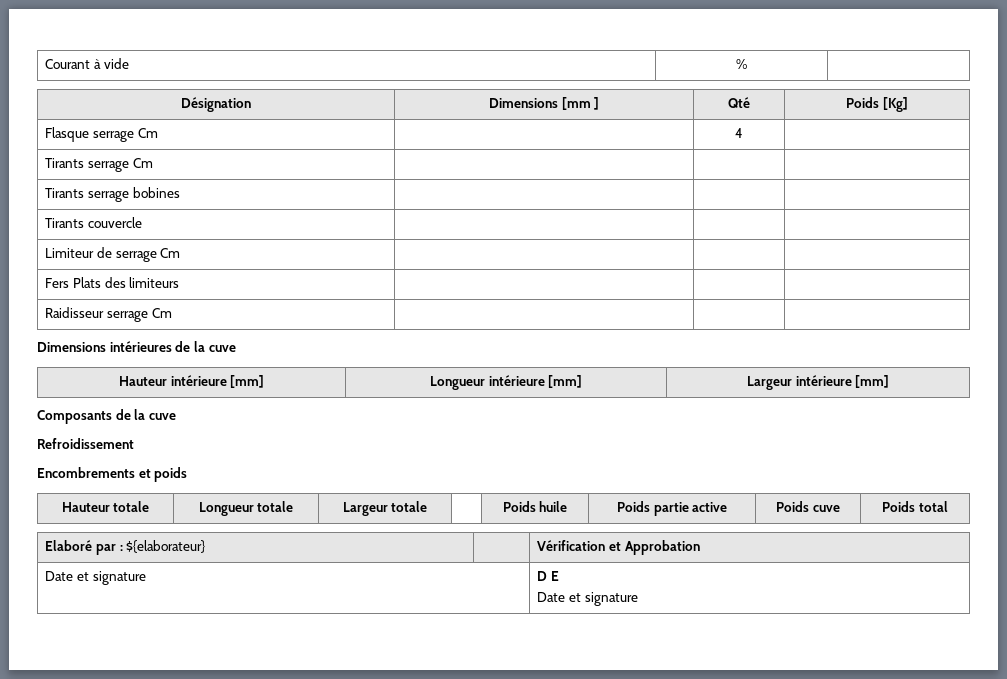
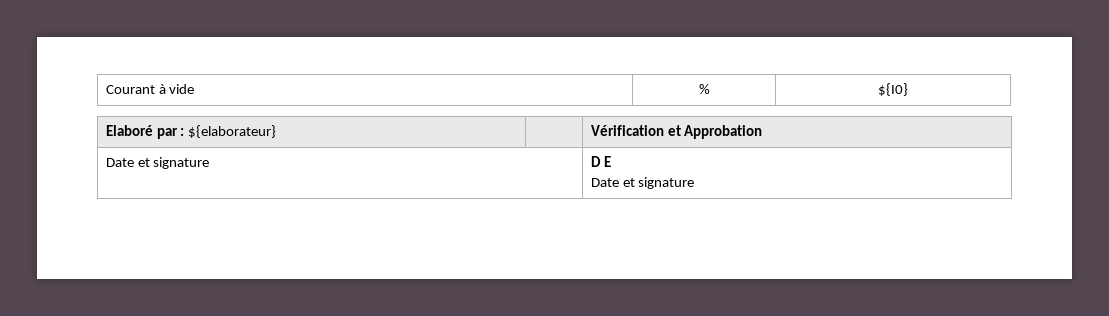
[181,97,251,112] [488,97,600,110] [728,97,750,108] [846,97,908,112] [45,127,158,142] [735,128,743,138] [45,158,153,172] [45,187,180,202] [45,217,143,228] [45,247,181,262] [45,277,180,288] [45,307,172,322] [37,341,236,352] [118,375,265,388] [429,375,583,390] [746,375,890,390] [37,409,176,424] [37,438,134,449] [37,467,188,482] [61,501,150,512] [198,501,294,516] [342,501,428,516] [502,501,568,512] [616,501,728,516] [776,501,840,512] [882,501,948,512] // Désignation | Dimensions [mm ] | Qté | Poids [Kg] // Flasque serrage Cm | | 4 | // Tirants serrage Cm | | | // Tirants serrage bobines | | | // Tirants couvercle | | | // Limiteur de serrage Cm | | | // Fers Plats des limiteurs | | | // Raidisseur serrage Cm | | | // Dimensions intérieures de la cuve // Hauteur intérieure [mm] | Longueur intérieure [mm] | Largeur intérieure [mm] // Composants de la cuve // Refroidissement // Encombrements et poids // Hauteur totale | Longueur totale | Largeur totale | | Poids huile | Poids partie active | Poids cuve | Poids total -> [878,83,908,96] ${I0}

